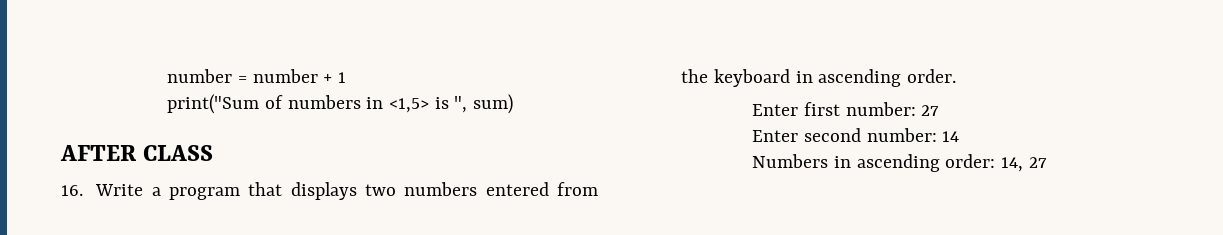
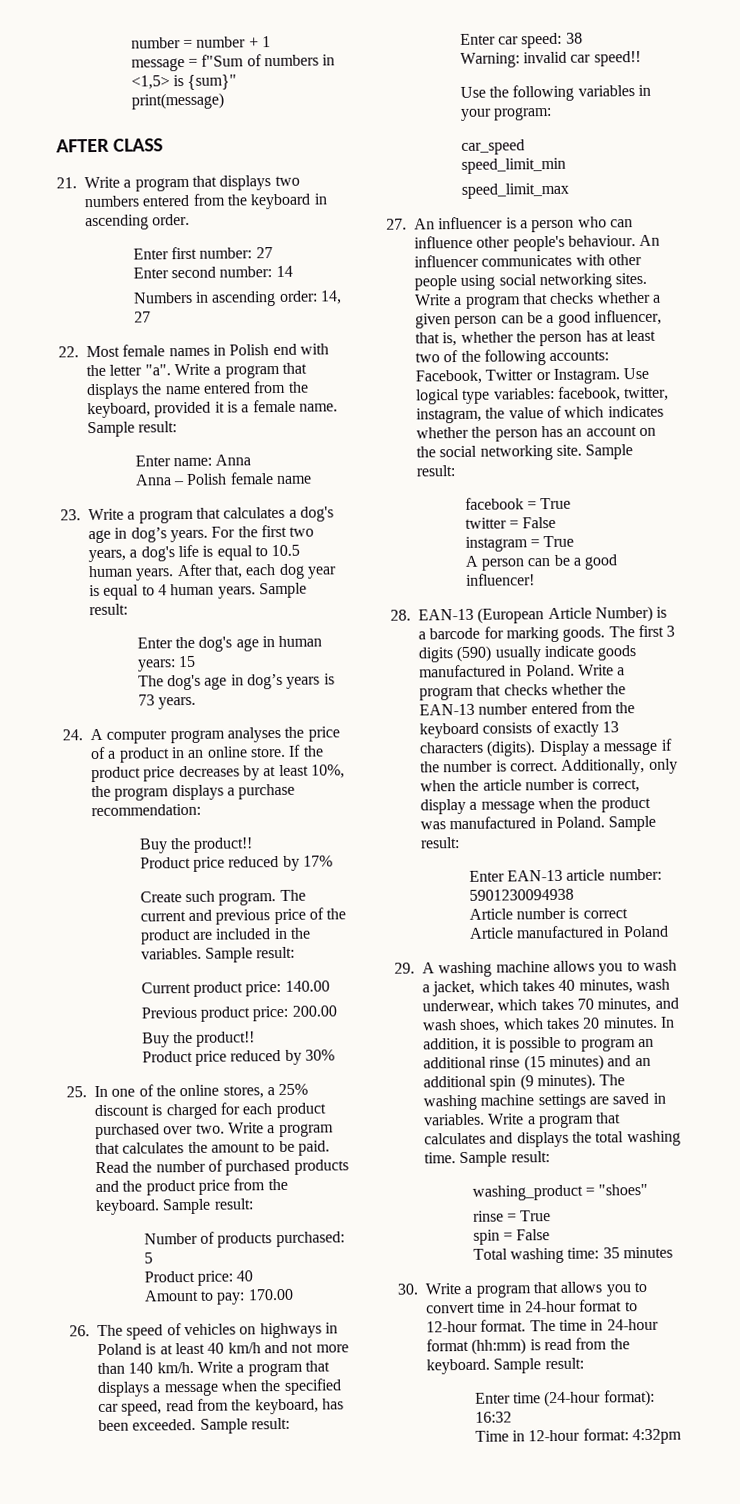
[167,94,260,114] print("Sum -> [130,54,245,72] message = f"Sum
[454,94,513,114] ", sum) -> [187,74,238,90] [130,92,224,110] {sum}" // print(message)
[61,185,83,196] 16. -> [56,177,77,189] 21.
(1047, 162) none -> [58,343,329,358] [86,362,307,379] [86,380,309,400] [87,399,338,419] [87,421,178,438] [134,454,252,467] [134,472,312,486] [60,506,334,524] [88,524,315,544] [88,544,301,563] [88,563,337,581] [89,582,307,600] [89,603,128,616] [136,635,323,652] [136,655,196,672] [137,673,335,691] [137,694,196,710] [62,726,340,744] [90,744,324,763] [91,764,345,783] [91,783,296,801] [91,803,201,817] [138,837,254,854] [139,855,333,872] [139,889,306,906] [139,907,347,925] [139,927,311,945] [140,946,296,963] [140,980,330,997] [140,1005,337,1022] [141,1031,256,1048] [141,1049,335,1066] [66,1083,309,1099] [94,1102,327,1120] [95,1122,334,1140] [95,1140,330,1156] [95,1159,349,1176] [95,1178,288,1196] [95,1198,254,1216] [143,1231,345,1248] [143,1252,153,1264] [143,1270,254,1286] [143,1288,294,1305] [69,1322,338,1340] [97,1341,349,1356] [97,1360,330,1377] [97,1378,342,1398] [98,1398,344,1416] [98,1417,290,1434] [459,32,583,49] [459,50,641,68] [459,84,651,102] [459,106,552,121] [460,139,525,155] [460,157,566,174] [460,182,569,199] [386,216,633,233] [414,234,661,252] [414,253,642,268] [414,272,648,291] [414,291,661,309] [415,309,662,329] [415,329,657,347] [415,349,610,366] [415,367,650,385] [416,386,670,405] [416,405,664,424] [416,425,656,442] [416,444,634,461] [416,465,455,477] [464,497,572,510] [464,516,557,529] [464,535,575,552] [464,554,619,571] [465,573,535,586] [390,605,668,624] [418,624,676,643] [418,645,638,663] [419,664,626,678] [419,683,627,701] [419,701,636,716] [419,721,620,739] [419,738,673,757] [420,758,678,775] [420,778,640,793] [420,796,651,815] [420,815,657,832] [420,837,460,849] [468,868,662,882] [468,888,574,901] [468,907,628,920] [468,925,669,939] [394,959,677,978] [422,978,670,997] [422,997,679,1015] [422,1016,675,1034] [423,1036,654,1053] [423,1054,651,1072] [423,1073,626,1091] [423,1092,666,1111] [423,1112,622,1129] [424,1130,681,1148] [424,1151,550,1168] [471,1183,649,1201] [472,1210,552,1222] [472,1229,551,1245] [472,1246,673,1264] [397,1281,647,1298] [426,1299,638,1314] [426,1318,659,1333] [426,1337,630,1355] [426,1357,584,1375] [474,1389,655,1408] [474,1411,512,1423] [474,1428,682,1445] // 22. Most female names in Polish end with the letter "a". Write a program that displays the name entered from the keyboard, provided it is a female name. Sample result: // Enter name: Anna // Anna – Polish female name // 23. Write a program that calculates a dog's age in dog’s years. For the first two years, a dog's life is equal to 10.5 human years. After that, each dog year is equal to 4 human years. Sample result: // Enter the dog's age in human years: 15 // The dog's age in dog’s years is 73 years. // 24. A computer program analyses the price of a product in an online store. If the product price decreases by at least 10%, the program displays a purchase recommendation: // Buy the product!! // Product price reduced by 17% // Create such program. The current and previous price of the product are included in the variables. Sample result: // Current product price: 140.00 // Previous product price: 200.00 // Buy the product!! // Product price reduced by 30% // 25. In one of the online stores, a 25% discount is charged for each product purchased over two. Write a program that calculates the amount to be paid. Read the number of purchased products and the product price from the keyboard. Sample result: // Number of products purchased: 5 // Product price: 40 // Amount to pay: 170.00 // 26. The speed of vehicles on highways in Poland is at least 40 km/h and not more than 140 km/h. Write a program that displays a message when the specified car speed, read from the keyboard, has been exceeded. Sample result: // Enter car speed: 38 // Warning: invalid car speed!! // Use the following variables in your program: // car_speed // speed_limit_min // speed_limit_max // 27. An influencer is a person who can influence other people's behaviour. An influencer communicates with other people using social networking sites. Write a program that checks whether a given person can be a good influencer, that is, whether the person has at least two of the following accounts: Facebook, Twitter or Instagram. Use logical type variables: facebook, twitter, instagram, the value of which indicates whether the person has an account on the social networking site. Sample result: // facebook = True // twitter = False // instagram = True // A person can be a good influencer! // 28. EAN-13 (European Article Number) is a barcode for marking goods. The first 3 digits (590) usually indicate goods manufactured in Poland. Write a program that checks whether the EAN-13 number entered from the keyboard consists of exactly 13 characters (digits). Display a message if the number is correct. Additionally, only when the article number is correct, display a message when the product was manufactured in Poland. Sample result: // Enter EAN-13 article number: 5901230094938 // Article number is correct // Article manufactured in Poland // 29. A washing machine allows you to wash a jacket, which takes 40 minutes, wash underwear, which takes 70 minutes, and wash shoes, which takes 20 minutes. In addition, it is possible to program an additional rinse (15 minutes) and an additional spin (9 minutes). The washing machine settings are saved in variables. Write a program that calculates and displays the total washing time. Sample result: // washing_product = "shoes" // rinse = True // spin = False // Total washing time: 35 minutes // 30. Write a program that allows you to convert time in 24-hour format to 12-hour format. The time in 24-hour format (hh:mm) is read from the keyboard. Sample result: // Enter time (24-hour format): 16:32 // Time in 12-hour format: 4:32pm

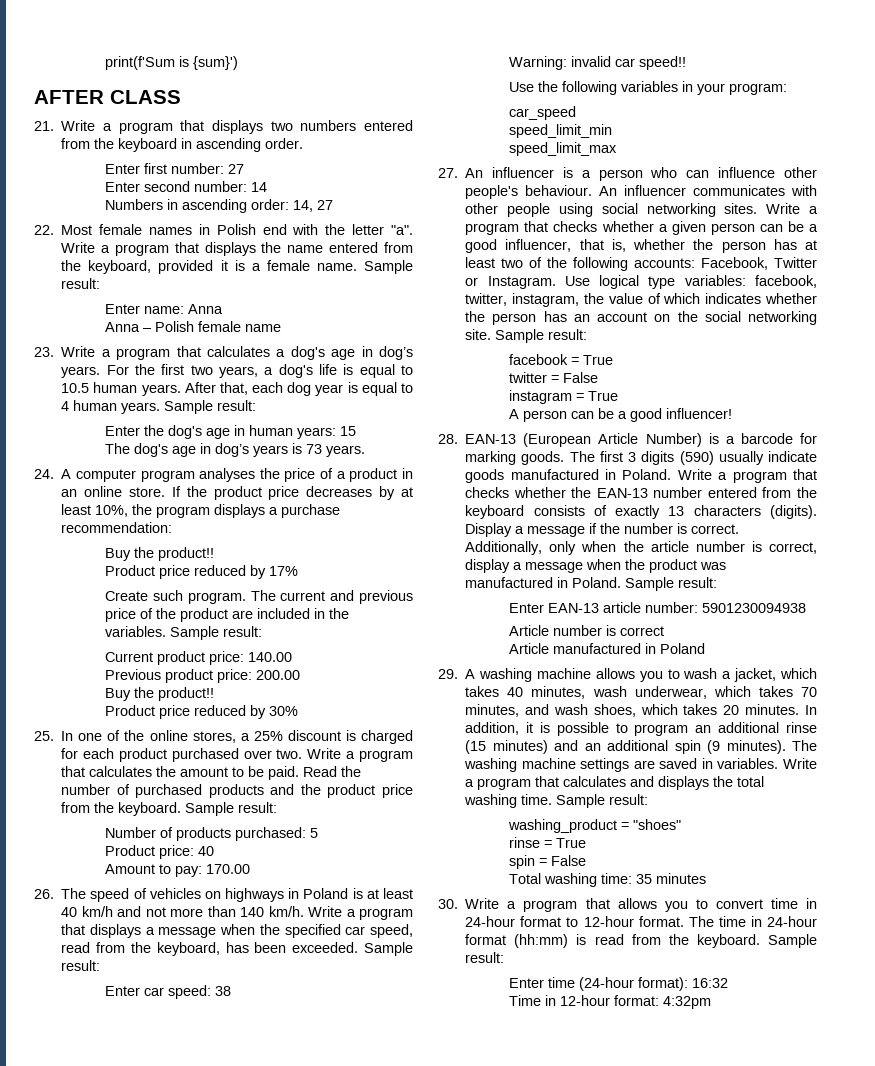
[130,36,271,49] [130,54,336,72] [130,74,238,90] [130,92,224,110] number = number + 1 // message = f"Sum of numbers in <1,5> is {sum}" // print(message) -> [105,56,239,70] print(f'Sum is {sum}')

